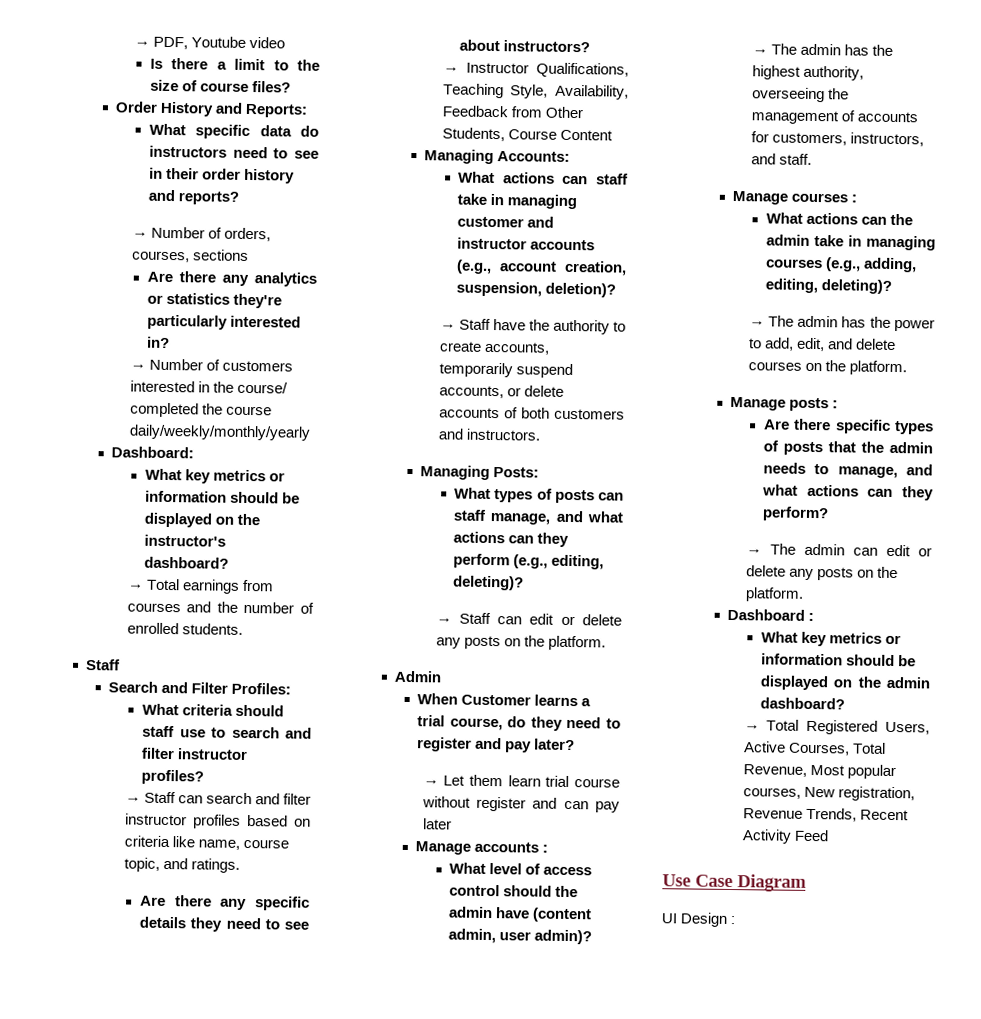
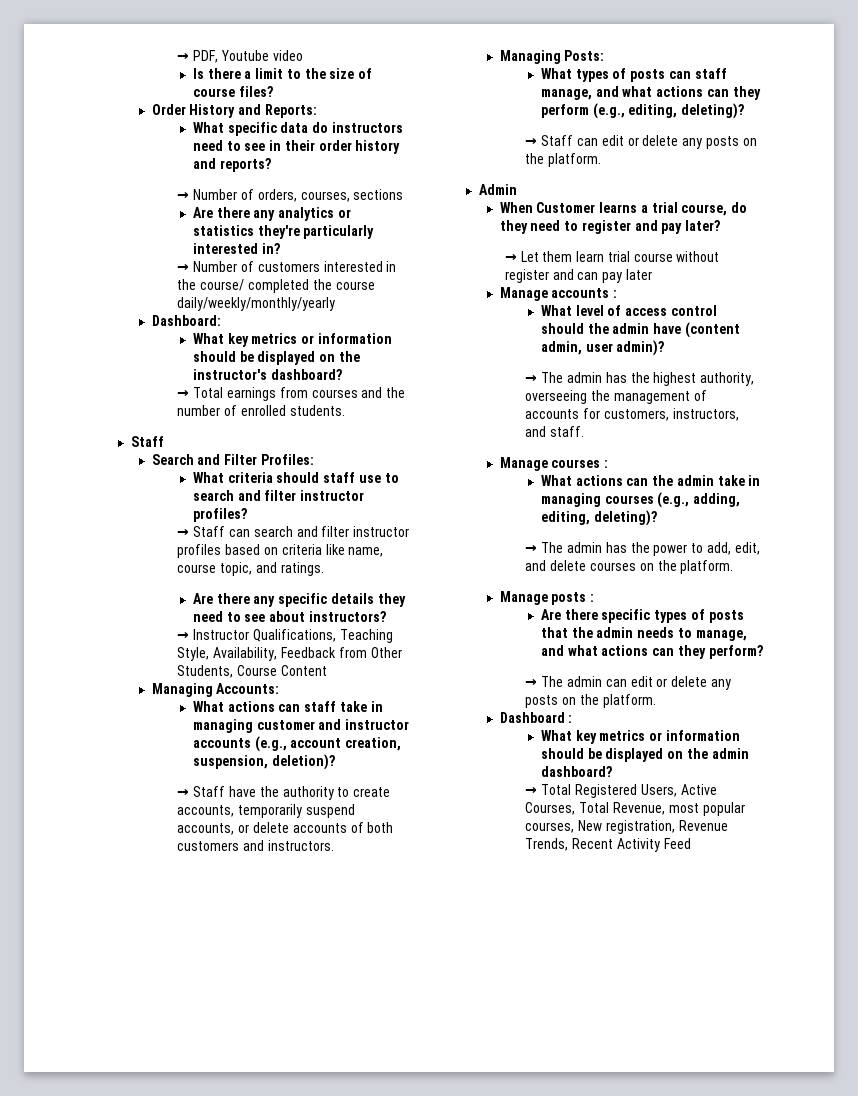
[809,764,845,776] Most -> [668,803,699,813] most
[662,874,807,892] [661,912,736,927] // Use Case Diagram // UI Design : -> (691, 843) none

